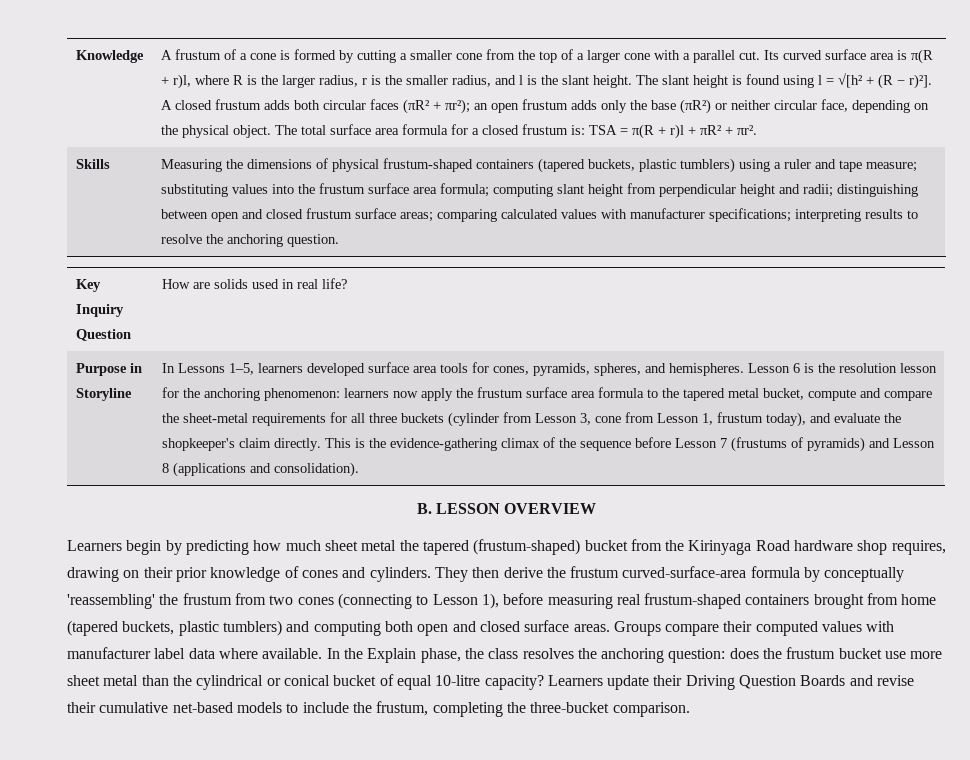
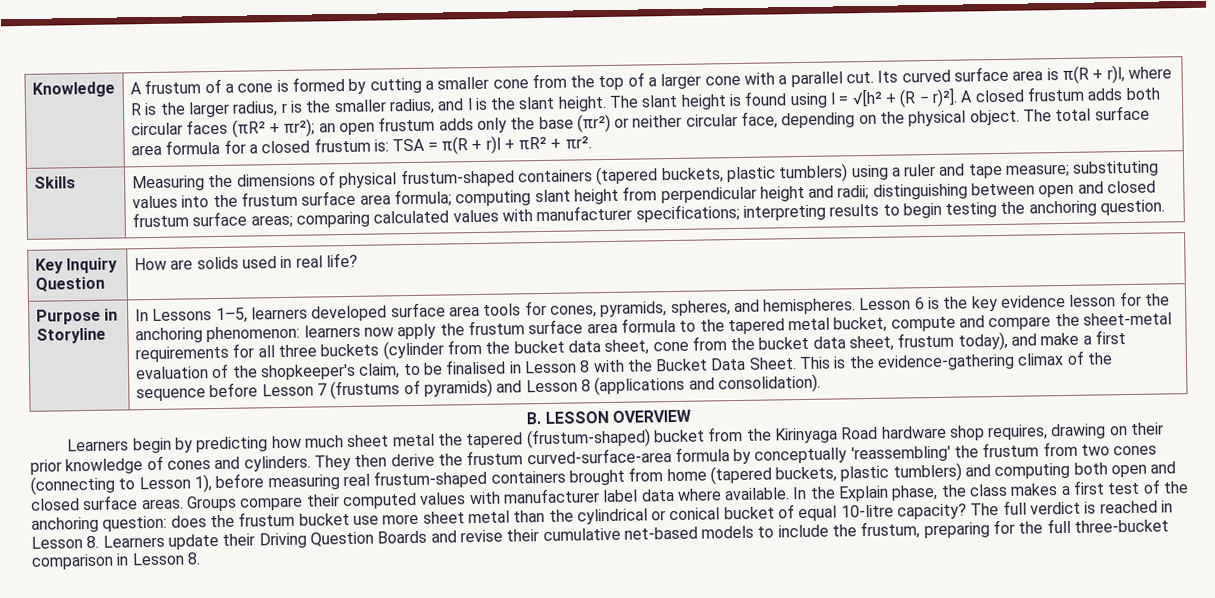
[679,99,711,114] (πR²) -> [576,113,611,133] (πr²)
[160,234,202,244] resolve -> [902,201,998,219] begin testing
[838,363,897,373] resolution -> [971,294,1067,312] key evidence
[534,412,901,427] [161,438,321,451] Lesson 3, cone from Lesson 1, frustum today), and evaluate the shopkeeper's claim directly. -> [485,330,1127,356] [134,357,797,381] the bucket data sheet, cone from the bucket data sheet, frustum today), and make a first evaluation of the shopkeeper's claim, to be finalised in Lesson 8 with the Bucket Data Sheet.
[522,648,574,659] resolves -> [1010,479,1161,496] makes a first test of
(544, 682) none -> [970,500,1174,516] [31,535,100,549] The full verdict is reached in Lesson 8.
[432,702,690,717] completing the three-bucket comparison. -> [923,518,1170,539] [31,552,201,570] preparing for the full three-bucket comparison in Lesson 8.

